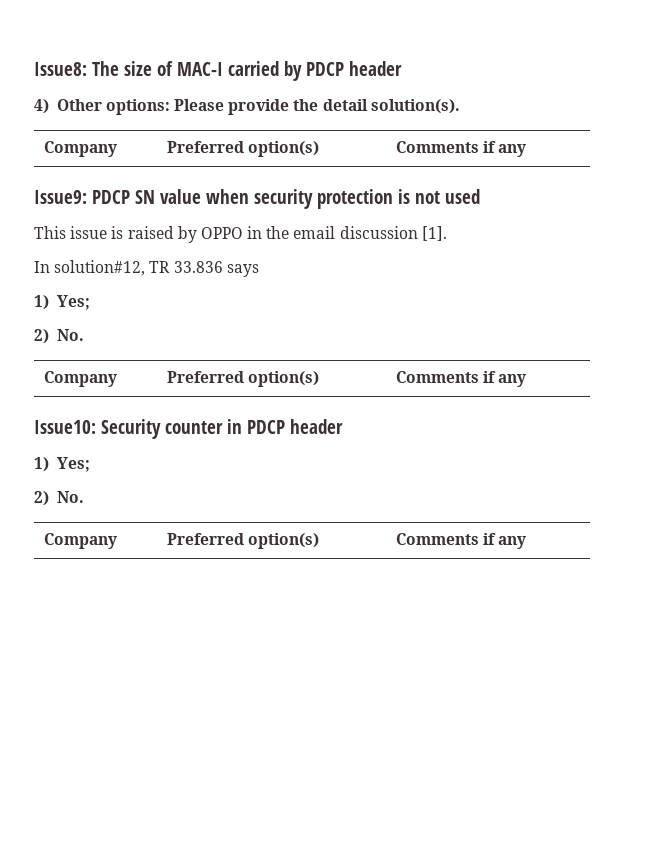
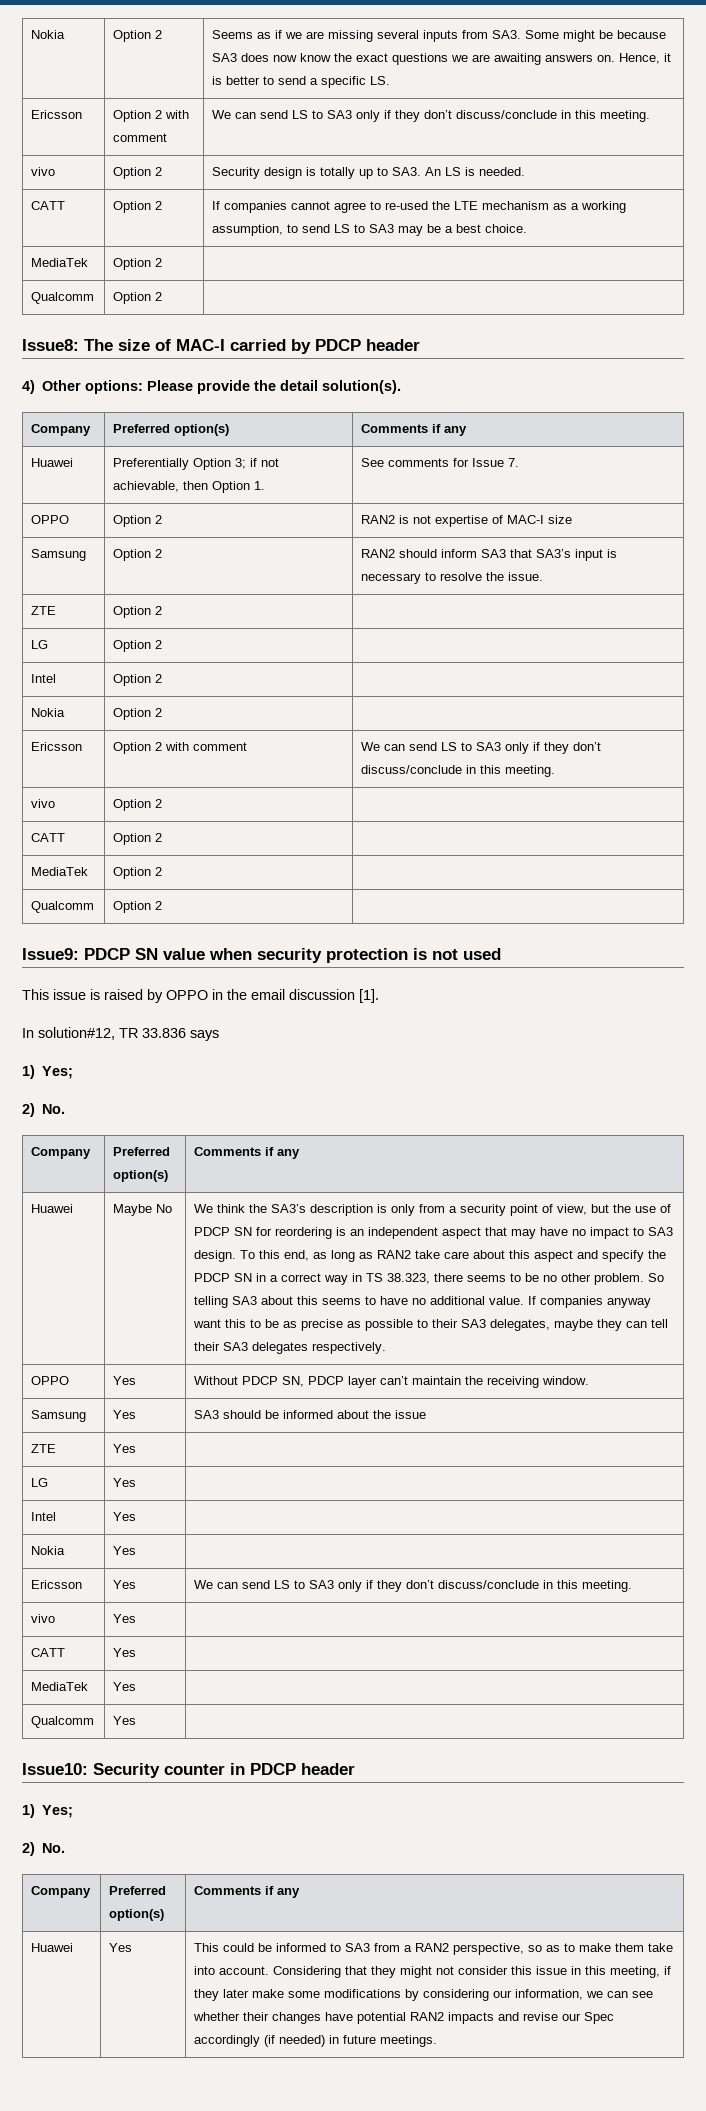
(34, 69) none -> [31,30,66,39] [113,30,163,42] [212,30,667,42] [212,53,672,65] [212,76,391,88] [31,110,83,119] [113,110,190,122] [113,133,168,142] [212,110,651,122] [31,167,56,176] [113,167,163,179] [212,167,526,179] [31,201,66,210] [113,201,163,213] [212,201,627,213] [212,224,528,236] [31,258,89,267] [113,258,163,270] [31,292,95,304] [113,292,163,304] Nokia | Option 2 | Seems as if we are missing several inputs from SA3. Some might be because SA3 does now know the exact questions we are awaiting answers on. Hence, it is better to send a specific LS. // Ericsson | Option 2 with comment | We can send LS to SA3 only if they don’t discuss/conclude in this meeting. // vivo | Option 2 | Security design is totally up to SA3. An LS is needed. // CATT | Option 2 | If companies cannot agree to re-used the LTE mechanism as a working assumption, to send LS to SA3 may be a best choice. // MediaTek | Option 2 | // Qualcomm | Option 2 | //
(527, 150) none -> [31,458,74,467] [113,458,280,470] [113,481,266,493] [361,458,520,467] [31,515,70,524] [113,515,163,527] [361,515,573,527] [31,549,87,561] [113,549,163,561] [361,549,618,561] [361,572,544,584] [31,606,57,615] [113,606,163,618] [31,640,49,649] [113,640,163,652] [31,674,57,683] [113,674,163,686] [31,708,66,717] [113,708,163,720] [31,742,83,751] [113,742,248,754] [361,742,602,754] [361,765,556,777] [31,799,56,808] [113,799,163,811] [31,833,66,842] [113,833,163,845] [31,867,89,876] [113,867,163,879] [31,901,95,913] [113,901,163,913] // Huawei | Preferentially Option 3; if not achievable, then Option 1. | See comments for Issue 7. // OPPO | Option 2 | RAN2 is not expertise of MAC-I size // Samsung | Option 2 | RAN2 should inform SA3 that SA3’s input is necessary to resolve the issue. // ZTE | Option 2 | // LG | Option 2 | // Intel | Option 2 | // Nokia | Option 2 | // Ericsson | Option 2 with comment | We can send LS to SA3 only if they don’t discuss/conclude in this meeting. // vivo | Option 2 | // CATT | Option 2 | // MediaTek | Option 2 | // Qualcomm | Option 2 |
(527, 380) none -> [31,1204,74,1213] [113,1204,173,1216] [194,1204,672,1216] [194,1227,674,1239] [194,1250,667,1262] [194,1273,665,1285] [194,1296,652,1308] [193,1319,669,1331] [194,1342,387,1354] [31,1376,70,1385] [113,1376,137,1385] [194,1376,590,1388] [31,1410,87,1422] [113,1410,137,1419] [194,1410,427,1419] [31,1444,57,1453] [113,1444,137,1453] [31,1478,49,1487] [113,1478,137,1487] [31,1512,57,1521] [113,1512,137,1521] [31,1546,66,1555] [113,1546,137,1555] [31,1580,83,1589] [113,1580,137,1589] [194,1580,633,1592] [31,1614,56,1623] [113,1614,137,1623] [31,1648,66,1657] [113,1648,137,1657] [31,1682,89,1691] [113,1682,137,1691] [31,1716,95,1728] [113,1716,137,1725] // Huawei | Maybe No | We think the SA3’s description is only from a security point of view, but the use of PDCP SN for reordering is an independent aspect that may have no impact to SA3 design. To this end, as long as RAN2 take care about this aspect and specify the PDCP SN in a correct way in TS 38.323, there seems to be no other problem. So telling SA3 about this seems to have no additional value. If companies anyway want this to be as precise as possible to their SA3 delegates, maybe they can tell their SA3 delegates respectively. // OPPO | Yes | Without PDCP SN, PDCP layer can’t maintain the receiving window. // Samsung | Yes | SA3 should be informed about the issue // ZTE | Yes | // LG | Yes | // Intel | Yes | // Nokia | Yes | // Ericsson | Yes | We can send LS to SA3 only if they don’t discuss/conclude in this meeting. // vivo | Yes | // CATT | Yes | // MediaTek | Yes | // Qualcomm | Yes |
(527, 542) none -> [31,1943,74,1952] [109,1943,133,1952] [194,1943,674,1955] [194,1966,672,1978] [194,1989,654,2001] [193,2012,615,2024] [194,2035,438,2047] // Huawei | Yes | This could be informed to SA3 from a RAN2 perspective, so as to make them take into account. Considering that they might not consider this issue in this meeting, if they later make some modifications by considering our information, we can see whether their changes have potential RAN2 impacts and revise our Spec accordingly (if needed) in future meetings.

